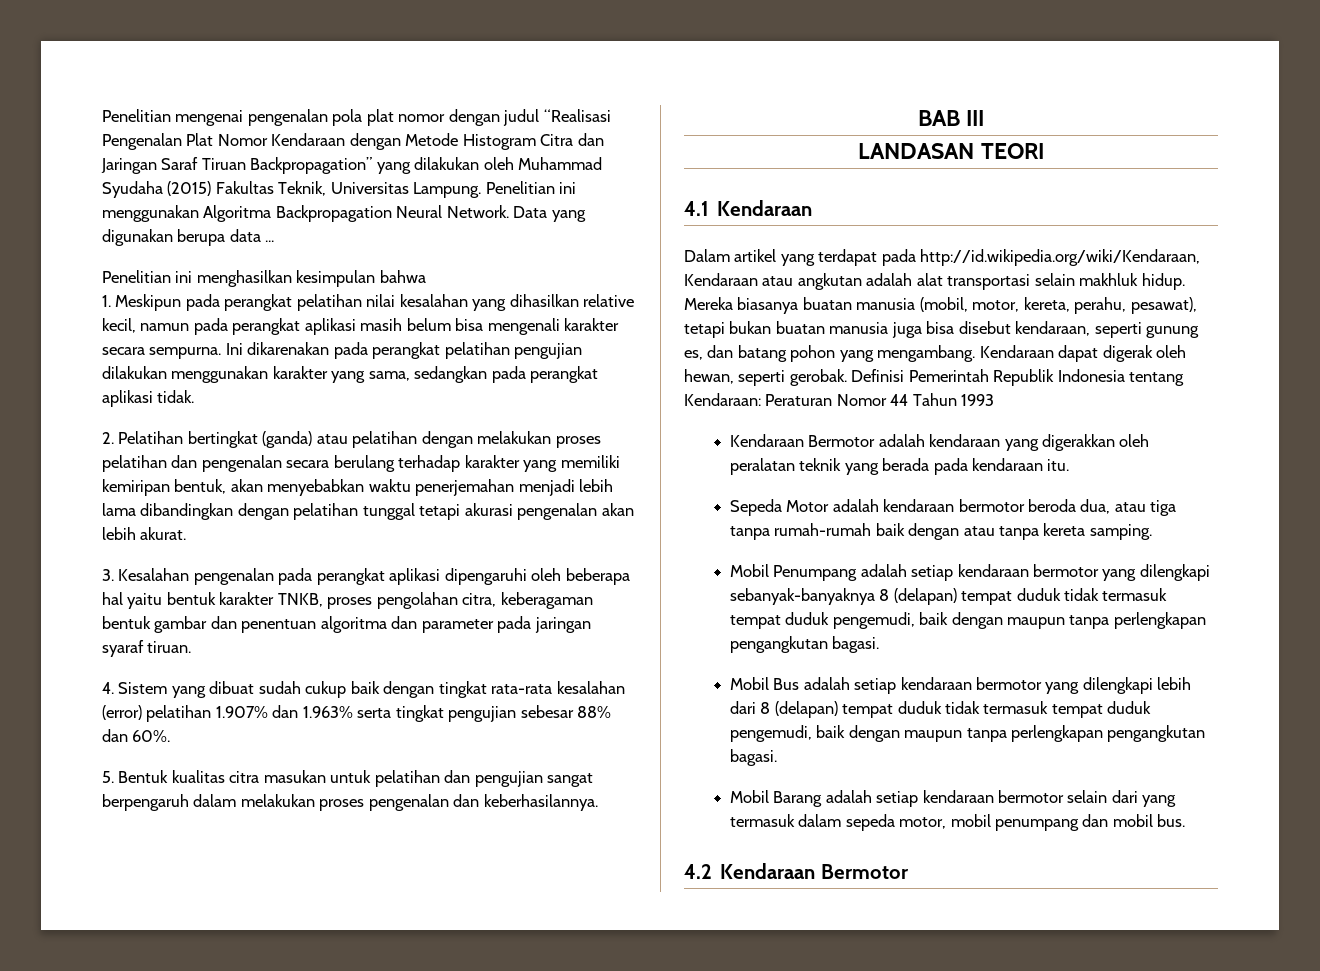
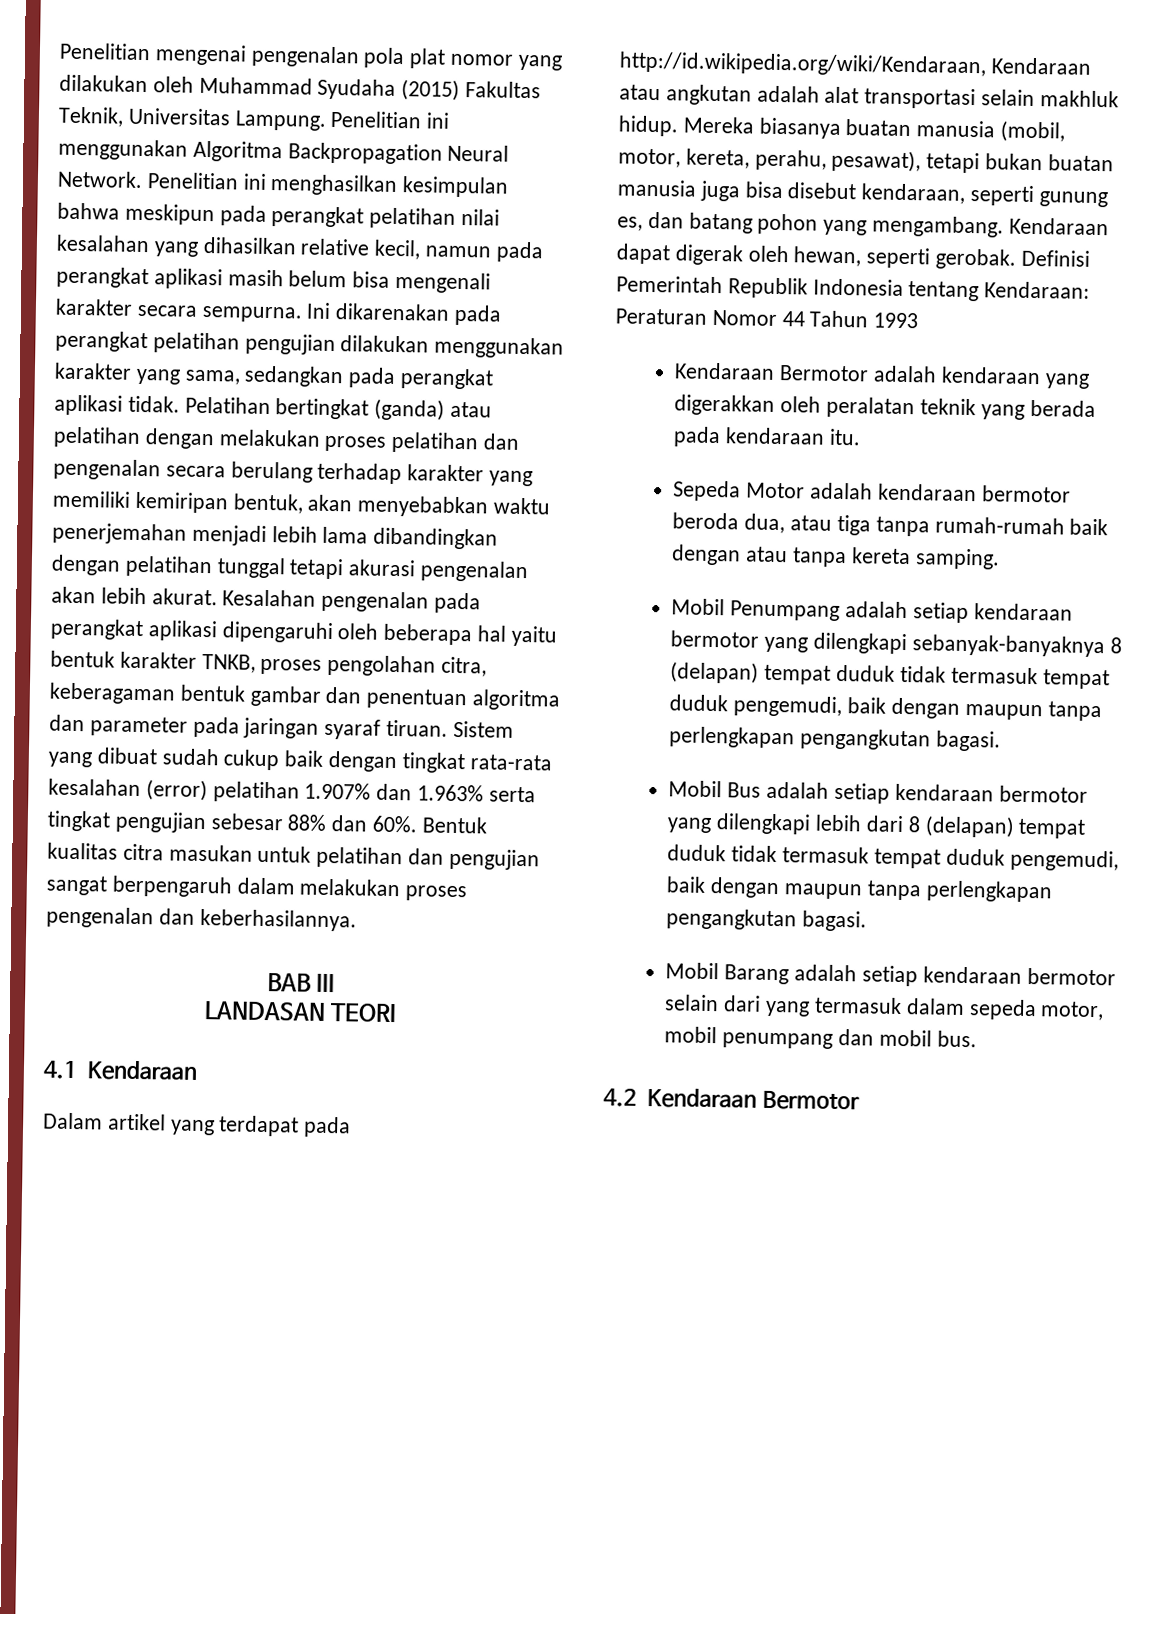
[448,109,611,126] [102,133,604,150] [101,157,373,174] dengan judul “Realisasi Pengenalan Plat Nomor Kendaraan dengan Metode Histogram Citra dan Jaringan Saraf Tiruan Backpropagation” -> (514, 59) none
[513,206,586,222] [102,229,275,246] Data yang digunakan berupa data ... // -> (143, 179) none
[102,294,182,311] // 1. Meskipun -> [124,203,215,226] meskipun
[102,432,114,444] // 2. -> (180, 404) none
[102,569,114,581] // 3. -> (218, 597) none
[102,682,114,694] // 4. -> (449, 728) none
[102,771,114,783] // 5. -> (418, 824) none

